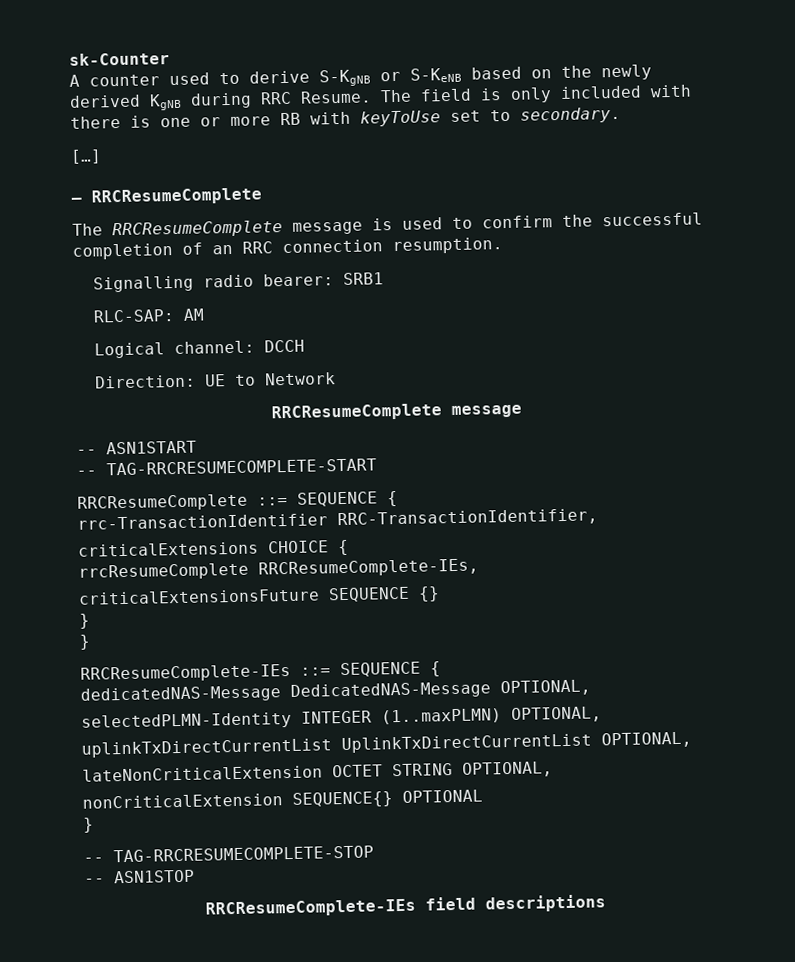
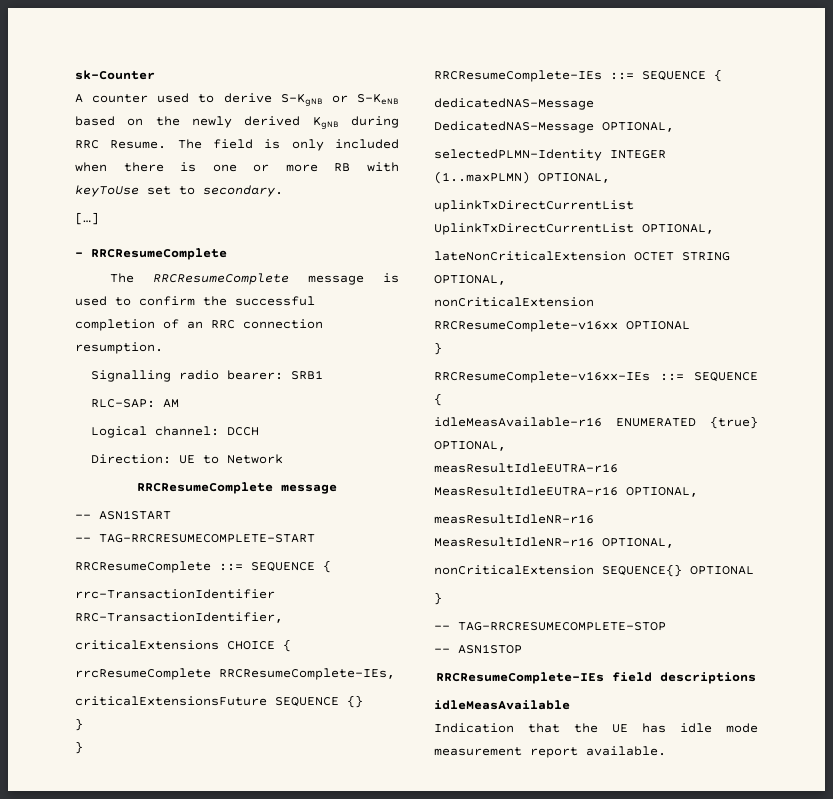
[650,84,692,98] with -> [75,162,107,172] when
(553, 769) none -> [434,297,594,307] [434,320,690,332] [434,342,442,355] [434,371,758,383] [434,393,442,406] [434,416,758,429] [434,441,506,451] [434,463,618,473] [434,486,698,497] [434,514,594,524] [434,537,674,548] // nonCriticalExtension RRCResumeComplete-v16xx OPTIONAL // } // RRCResumeComplete-v16xx-IEs ::= SEQUENCE { // idleMeasAvailable-r16 ENUMERATED {true} OPTIONAL, // measResultIdleEUTRA-r16 MeasResultIdleEUTRA-r16 OPTIONAL, // measResultIdleNR-r16 MeasResultIdleNR-r16 OPTIONAL,
(606, 903) none -> [434,700,570,710] [434,723,758,733] [434,746,666,758] // idleMeasAvailable // Indication that the UE has idle mode measurement report available.

